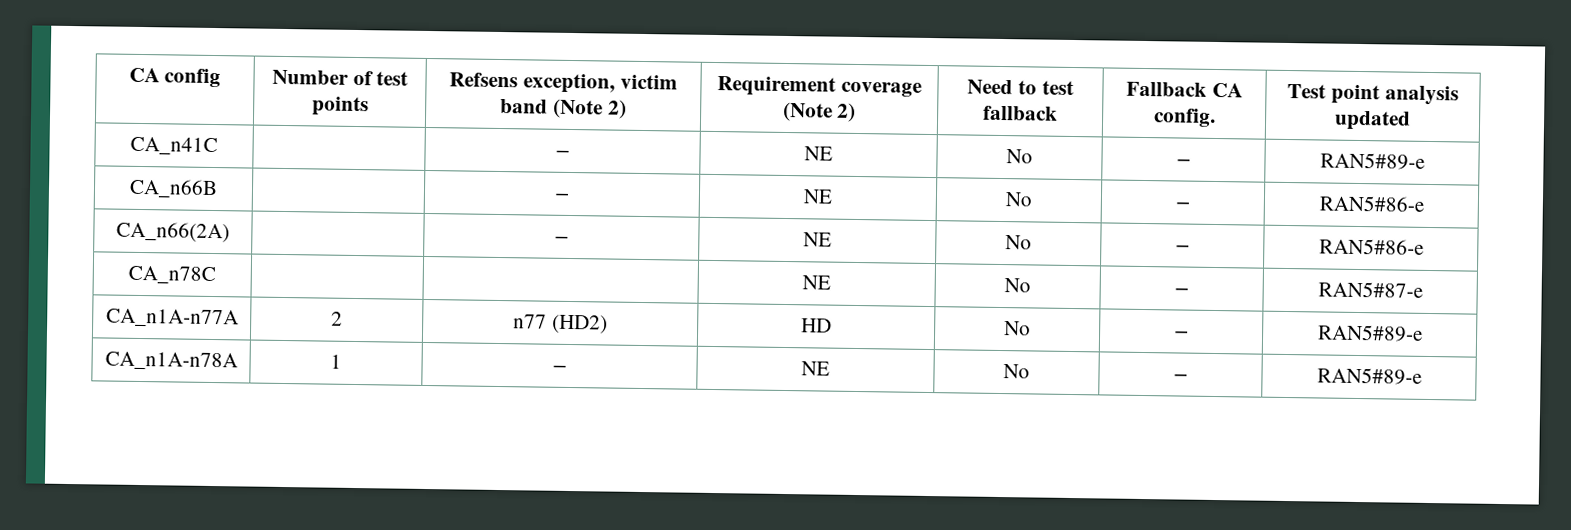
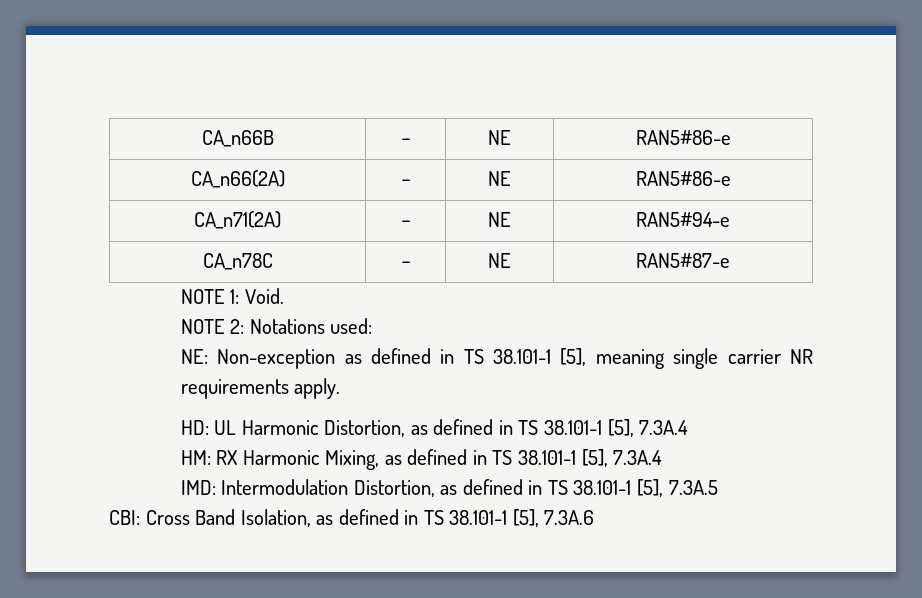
[128,67,222,88] [271,69,409,86] [311,96,369,117] [449,72,678,94] [500,98,627,119] [717,76,922,97] [782,101,857,122] [967,79,1074,96] [983,105,1058,121] [1126,81,1243,98] [1152,108,1216,127] [1287,83,1459,106] [1334,110,1411,131] [130,136,218,156] [555,150,570,157] [804,146,833,161] [1006,149,1033,164] [1176,159,1191,166] [1319,152,1425,170] [129,178,218,199] [554,193,569,200] [803,189,833,204] [1005,192,1033,207] [1175,202,1190,209] [1318,195,1425,212] [116,221,230,243] [554,236,569,243] [803,232,832,247] [1005,235,1032,250] [1175,245,1190,252] [1318,238,1424,255] [128,265,216,285] [802,275,831,290] [1004,278,1031,293] [1174,288,1189,295] [1317,281,1423,298] [105,308,239,328] [331,311,343,326] [513,314,608,334] [801,318,832,333] [1004,321,1031,336] [1174,331,1189,338] [1316,324,1423,342] [104,351,238,371] [330,354,342,369] [552,365,567,372] [801,361,830,376] [1003,364,1030,379] [1173,374,1188,381] [1316,367,1422,385] CA config | Number of test points | Refsens exception, victim band (Note 2) | Requirement coverage (Note 2) | Need to test fallback | Fallback CA config. | Test point analysis updated // CA_n41C | | − | NE | No | − | RAN5#89-e // CA_n66B | | − | NE | No | − | RAN5#86-e // CA_n66(2A) | | − | NE | No | − | RAN5#86-e // CA_n78C | | | NE | No | − | RAN5#87-e // CA_n1A-n77A | 2 | n77 (HD2) | HD | No | − | RAN5#89-e // CA_n1A-n78A | 1 | − | NE | No | − | RAN5#89-e -> [201,130,274,147] [400,138,411,145] [488,130,511,145] [635,130,731,145] [190,170,285,188] [400,179,411,186] [488,171,511,186] [635,171,731,186] [194,211,281,229] [400,220,411,227] [488,212,511,227] [636,212,730,227] [202,253,273,270] [400,261,411,268] [488,253,511,268] [636,253,731,268] [180,288,284,304] [180,318,373,334] [180,348,814,369] [180,378,341,399] [180,419,689,437] [180,449,663,470] [180,479,718,497] [109,509,595,527] CA_n66B | − | NE | RAN5#86-e // CA_n66(2A) | − | NE | RAN5#86-e // CA_n71(2A) | − | NE | RAN5#94-e // CA_n78C | − | NE | RAN5#87-e // NOTE 1: Void. // NOTE 2: Notations used: // NE: Non-exception as defined in TS 38.101-1 [5], meaning single carrier NR requirements apply. // HD: UL Harmonic Distortion, as defined in TS 38.101-1 [5], 7.3A.4 // HM: RX Harmonic Mixing, as defined in TS 38.101-1 [5], 7.3A.4 // IMD: Intermodulation Distortion, as defined in TS 38.101-1 [5], 7.3A.5 // CBI: Cross Band Isolation, as defined in TS 38.101-1 [5], 7.3A.6

